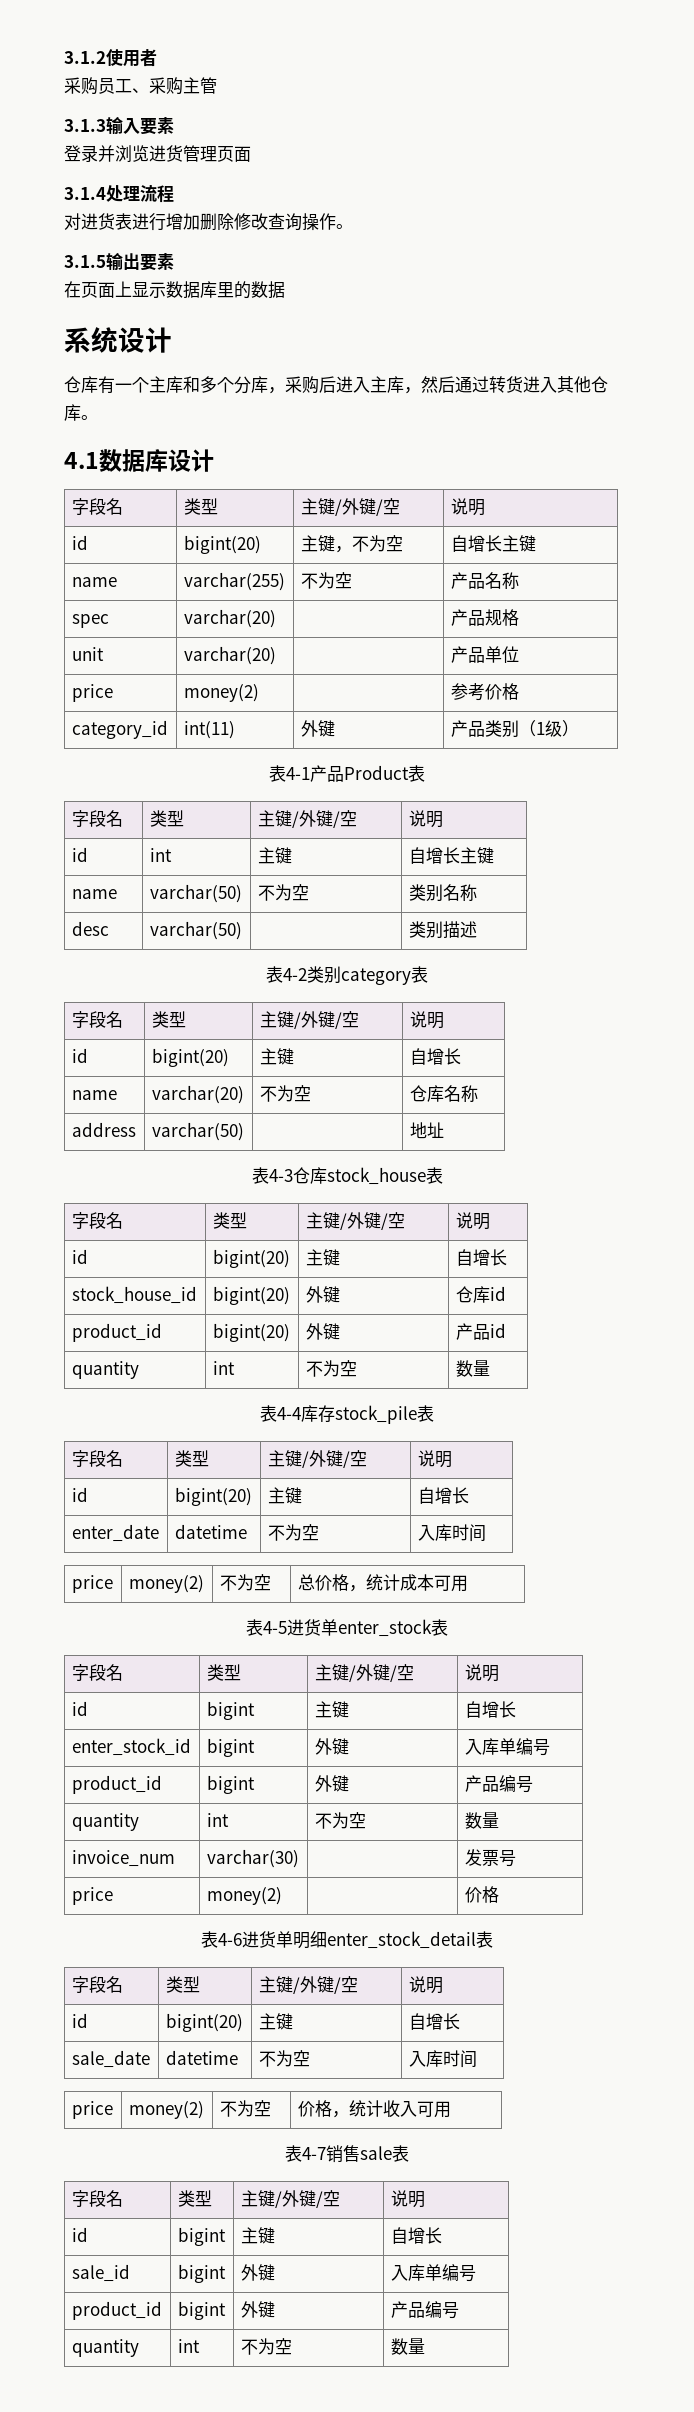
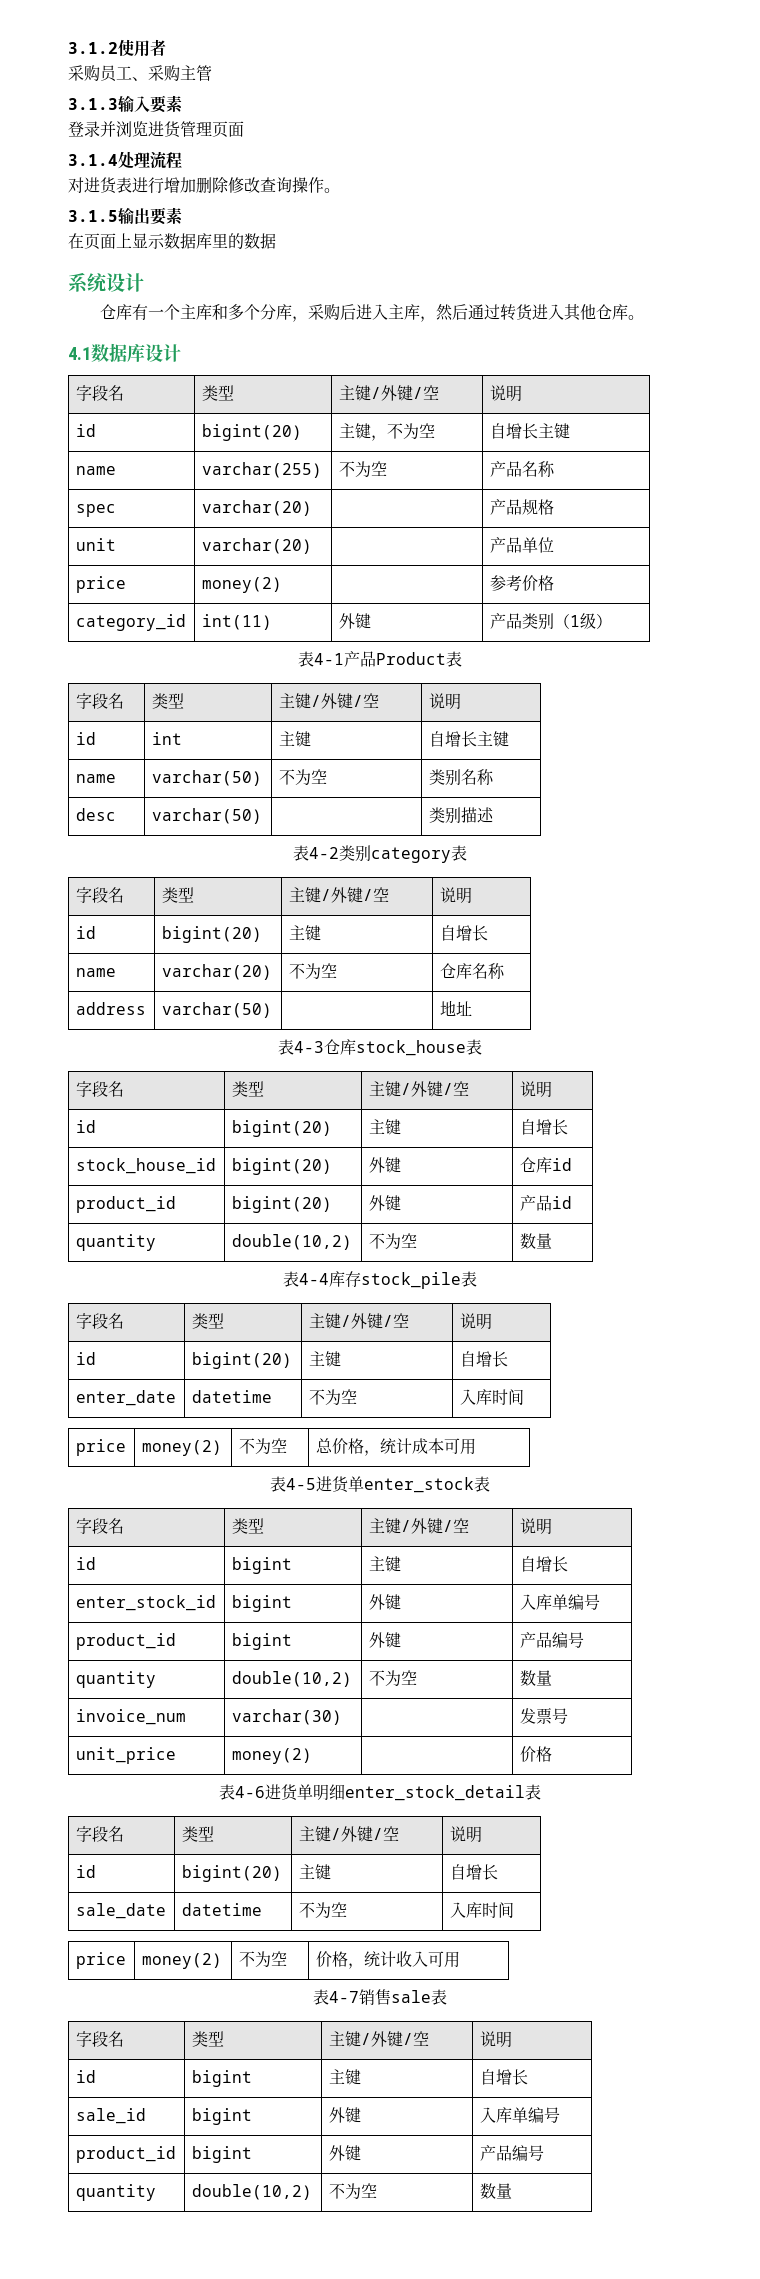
[212,1361,235,1375] int -> [231,1234,352,1250] double(10,2)
[206,1813,229,1827] int -> [231,1671,352,1687] double(10,2)
[71,1887,113,1905] price -> [75,1747,176,1764] unit_price
[177,2339,200,2353] int -> [191,2184,312,2200] double(10,2)

